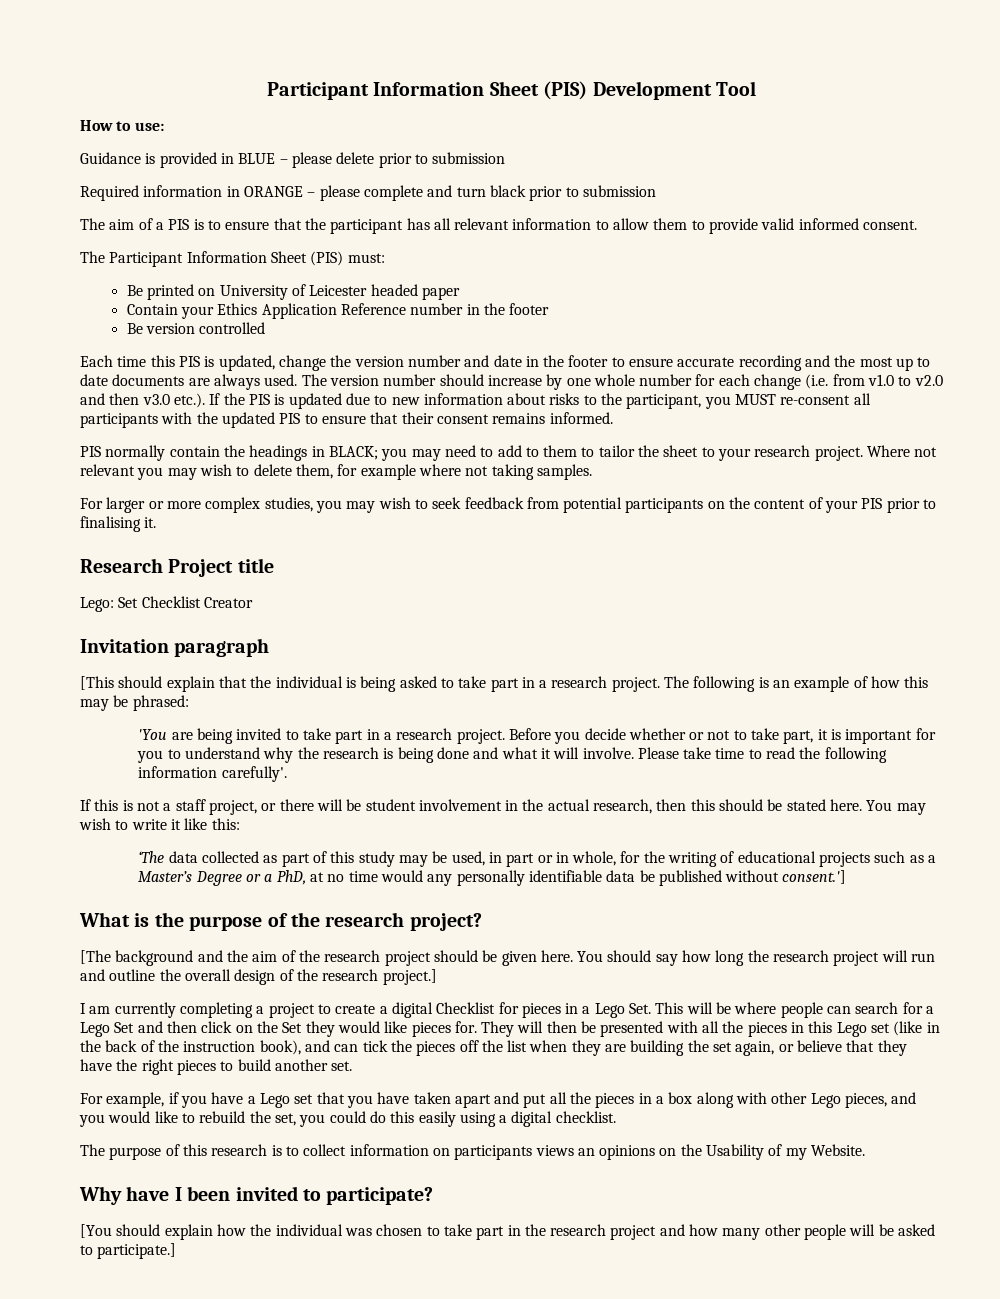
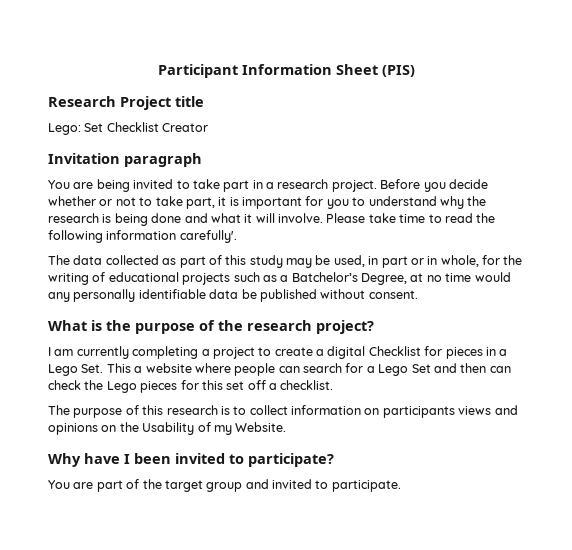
[267,81,756,100] [80,120,164,131] [80,152,506,168] [80,185,656,201] [80,218,918,234] [80,251,385,267] [126,284,461,300] [126,303,550,319] [126,322,266,334] [80,355,931,371] [80,374,943,390] [80,393,871,409] [80,412,613,428] [80,445,938,461] [80,464,592,480] [80,497,937,513] [80,516,157,532] Participant Information Sheet (PIS) Development Tool // How to use: // Guidance is provided in BLUE – please delete prior to submission // Required information in ORANGE – please complete and turn black prior to submission // The aim of a PIS is to ensure that the participant has all relevant information to allow them to provide valid informed consent. // The Participant Information Sheet (PIS) must: // Be printed on University of Leicester headed paper // Contain your Ethics Application Reference number in the footer // Be version controlled // Each time this PIS is updated, change the version number and date in the footer to ensure accurate recording and the most up to date documents are always used. The version number should increase by one whole number for each change (i.e. from v1.0 to v2.0 and then v3.0 etc.). If the PIS is updated due to new information about risks to the participant, you MUST re-consent all participants with the updated PIS to ensure that their consent remains informed. // PIS normally contain the headings in BLACK; you may need to add to them to tailor the sheet to your research project. Where not relevant you may wish to delete them, for example where not taking samples. // For larger or more complex studies, you may wish to seek feedback from potential participants on the content of your PIS prior to finalising it. -> [157,64,415,78] Participant Information Sheet (PIS)
[80,676,929,692] [80,695,189,711] [138,729,168,740] [This should explain that the individual is being asked to take part in a research project. The following is an example of how this may be phrased: // 'You -> [48,180,70,189] You
[80,799,926,815] [79,818,240,830] [138,851,165,863] If this is not a staff project, or there will be student involvement in the actual research, then this should be stated here. You may wish to write it like this: // ‘The -> [48,255,70,265] The
[138,870,306,886] Master’s Degree or a PhD, -> [291,272,407,285] Batchelor’s Degree,
[782,870,847,884] consent.'] -> [368,290,418,299] consent.
[80,950,936,966] [80,969,437,985] // [The background and the aim of the research project should be given here. You should say how long the research project will run and outline the overall design of the research project.] -> (374, 327) none
[686,1002,732,1014] will be -> [134,363,192,373] a website
[201,1021,940,1037] [80,1040,907,1056] [80,1059,353,1075] [80,1092,917,1108] [79,1111,553,1127] click on the Set they would like pieces for. They will then be presented with all the pieces in this Lego set (like in the back of the instruction book), and can tick the pieces off the list when they are building the set again, or believe that they have the right pieces to build another set. // For example, if you have a Lego set that you have taken apart and put all the pieces in a box along with other Lego pieces, and you would like to rebuild the set, you could do this easily using a digital -> [489,366,511,373] [48,380,277,393] can check the Lego pieces for this set off a
[577,1148,595,1156] an -> [494,405,518,415] and
[80,1224,936,1240] [80,1243,177,1259] [You should explain how the individual was chosen to take part in the research project and how many other people will be asked to participate.] -> [48,479,401,492] You are part of the target group and invited to participate.

